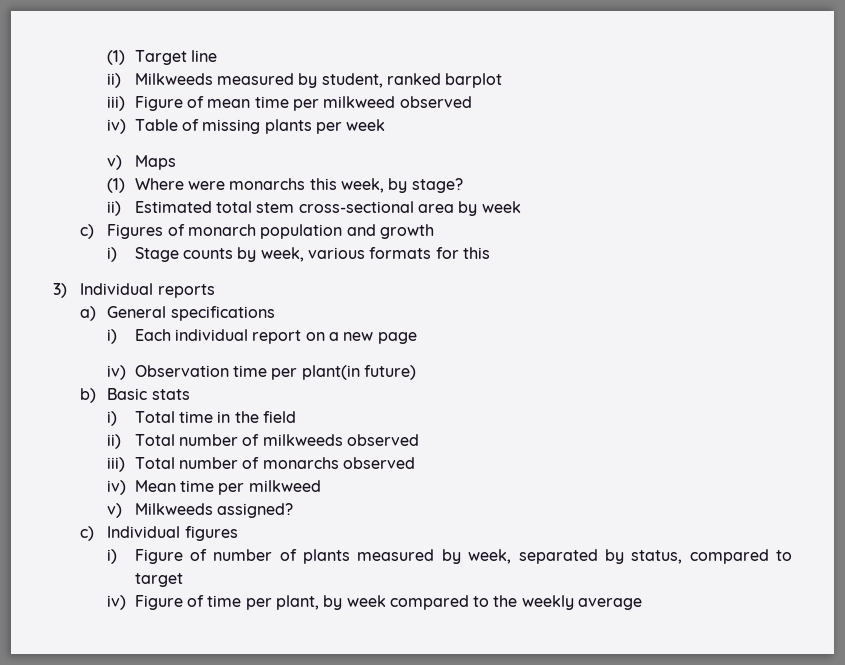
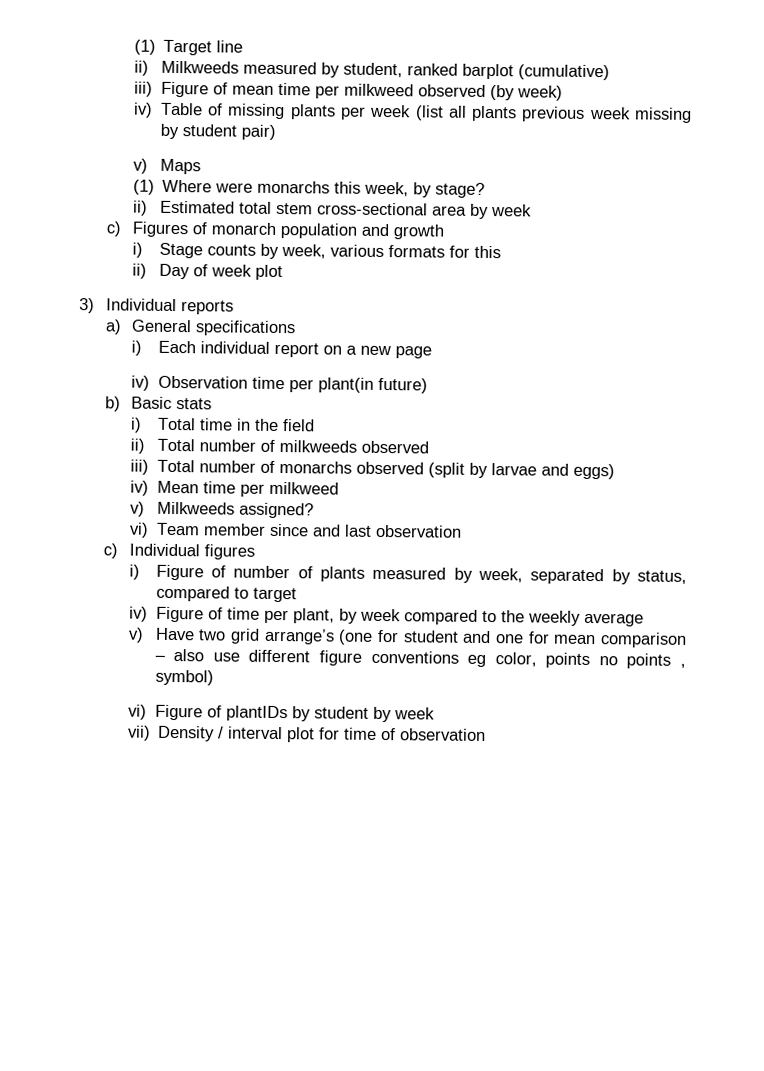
(503, 80) none -> [517,64,610,81] (cumulative)
(472, 102) none -> [489,85,563,101] (by week)
(386, 125) none -> [414,105,693,123] [159,123,276,140] (list all plants previous week missing by student pair)
(490, 253) none -> [132,263,283,281] // ii) Day of week plot
(415, 463) none -> [427,462,615,480] (split by larvae and eggs)
(293, 510) none -> [129,522,462,538] // vi) Team member since and last observation
(643, 604) none -> [128,627,688,648] [154,649,687,669] [154,669,214,686] [128,704,435,723] [128,725,487,743] // v) Have two grid arrange’s (one for student and one for mean comparison – also use different figure conventions eg color, points no points , symbol) // vi) Figure of plantIDs by student by week // vii) Density / interval plot for time of observation

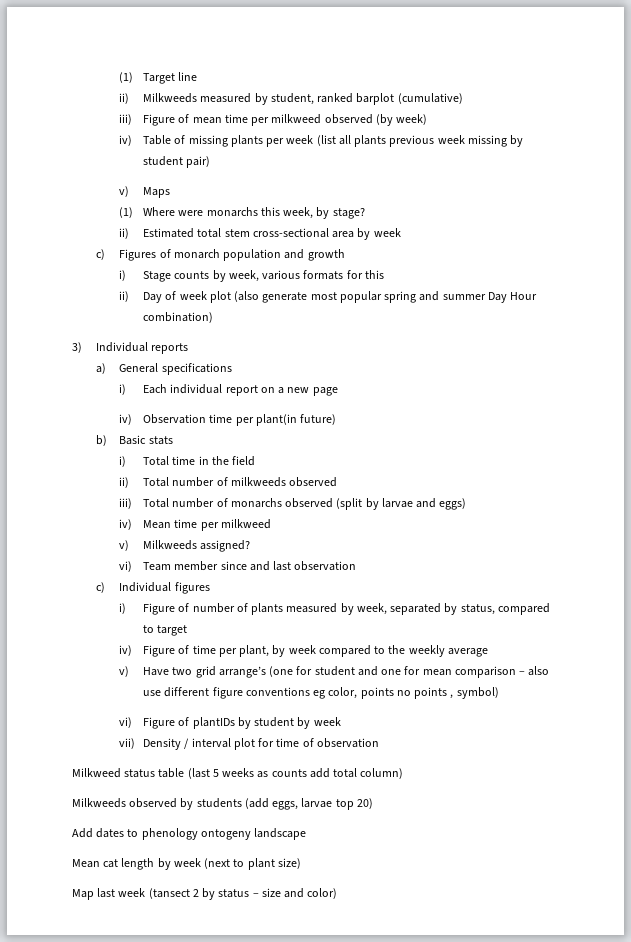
(283, 272) none -> [234,291,538,303] [143,312,214,323] (also generate most popular spring and summer Day Hour combination)
(487, 735) none -> [72,768,404,779] [72,798,373,810] [72,828,307,840] [72,858,301,870] [72,888,338,900] // Milkweed status table (last 5 weeks as counts add total column) // Milkweeds observed by students (add eggs, larvae top 20) // Add dates to phenology ontogeny landscape // Mean cat length by week (next to plant size) // Map last week (tansect 2 by status – size and color)

